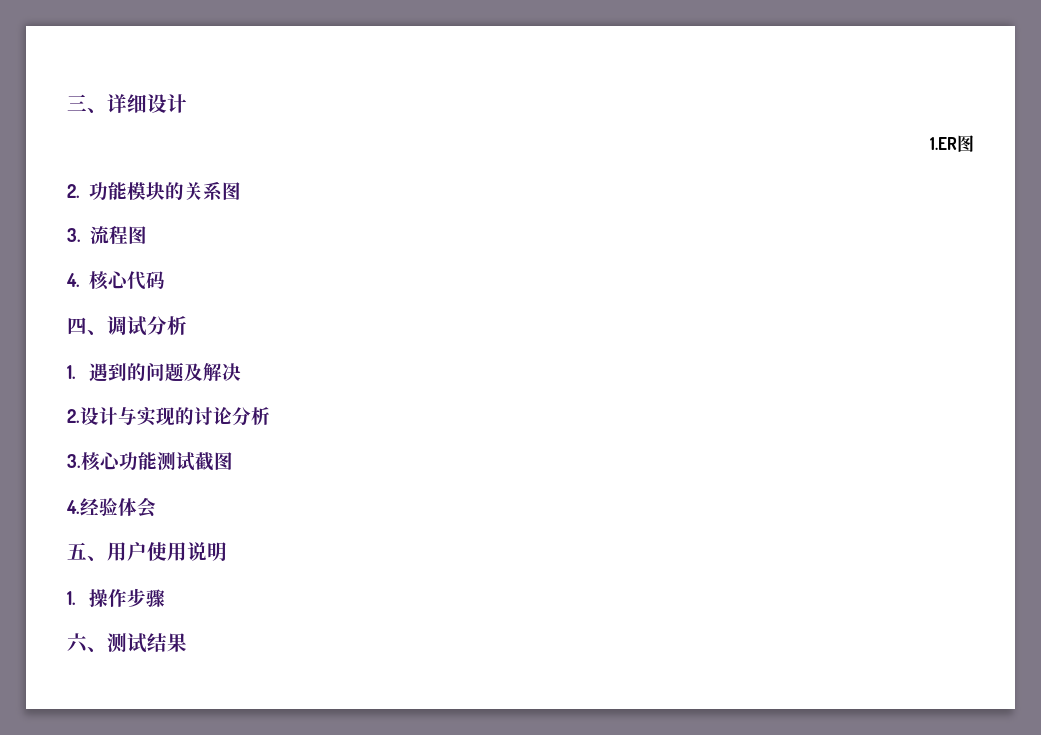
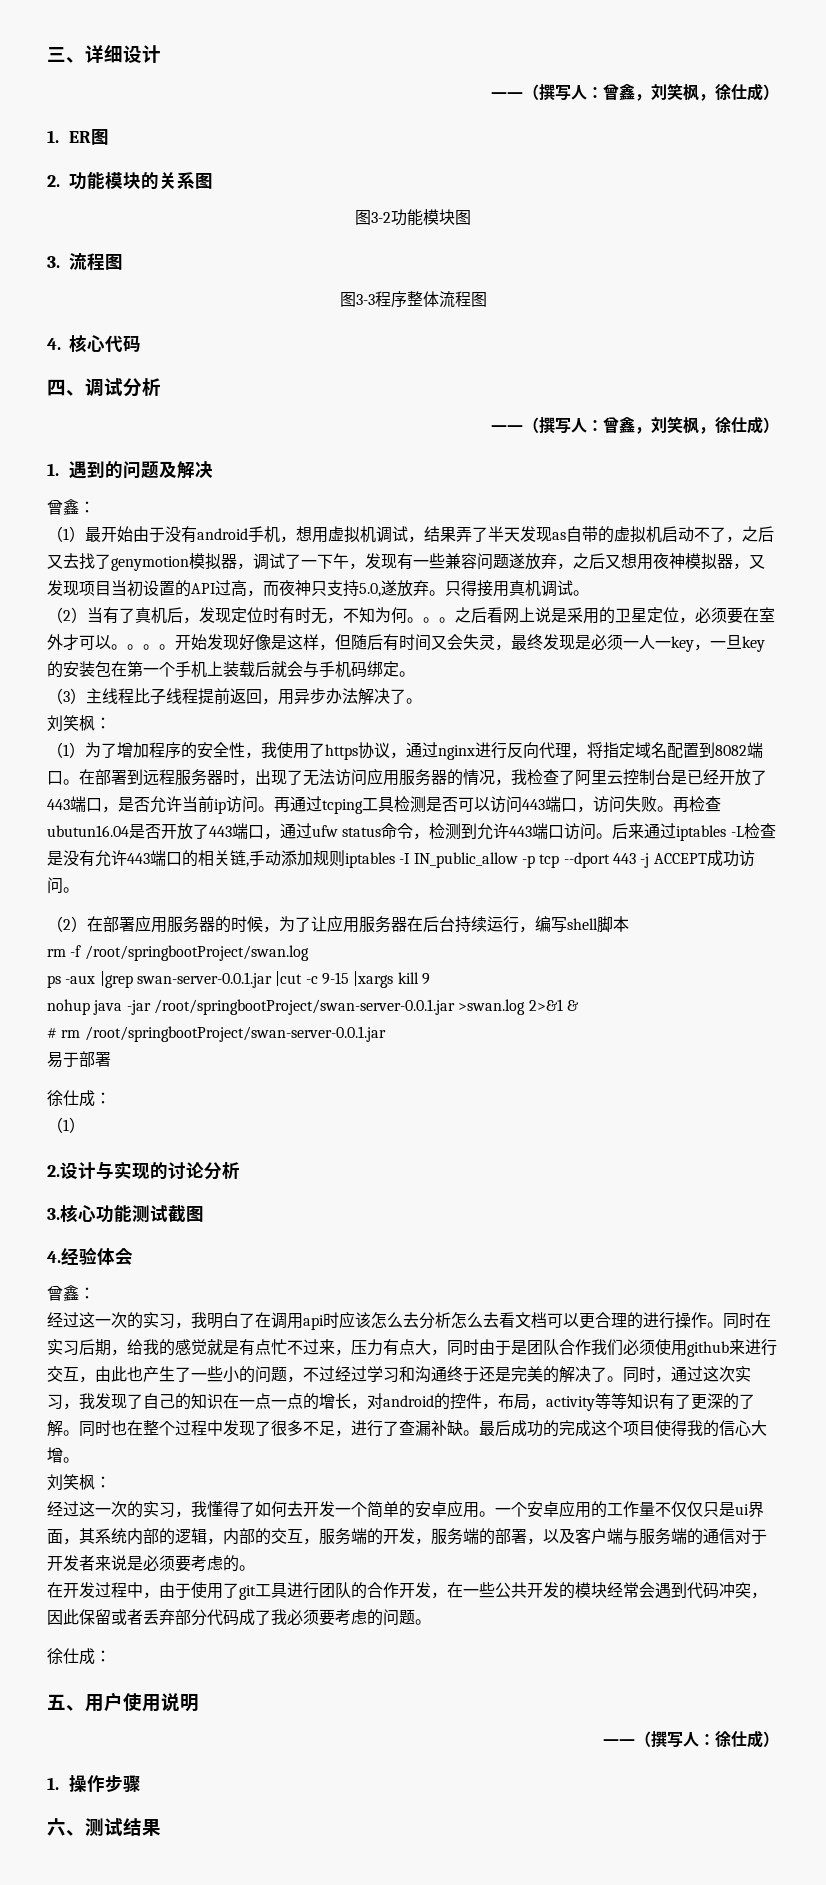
[930,137,957,150] 1.ER -> [491,83,779,101] [47,130,92,143] ——（撰写人：曾鑫，刘笑枫，徐仕成） // 1. ER
(241, 191) none -> [355,209,471,226] // 图3-2功能模块图
(147, 235) none -> [339,291,487,308] // 图3-3程序整体流程图
(187, 325) none -> [491,416,779,434] // ——（撰写人：曾鑫，刘笑枫，徐仕成）
(241, 372) none -> [47,499,95,515] [47,526,774,543] [47,553,765,571] [47,580,589,597] [47,607,775,624] [47,634,765,652] [47,661,415,678] [47,688,422,705] [47,715,111,731] [47,742,763,760] [47,768,767,786] [47,796,721,814] [47,823,776,841] [47,850,755,868] [47,877,79,894] [47,915,629,933] [47,945,309,961] [47,971,430,988] [47,999,579,1015] [47,1026,386,1042] [47,1051,111,1068] [47,1090,111,1107] [47,1117,85,1133] // 曾鑫： // （1）最开始由于没有android手机，想用虚拟机调试，结果弄了半天发现as自带的虚拟机启动不了，之后又去找了genymotion模拟器，调试了一下午，发现有一些兼容问题遂放弃，之后又想用夜神模拟器，又发现项目当初设置的API过高，而夜神只支持5.0,遂放弃。只得接用真机调试。 // （2）当有了真机后，发现定位时有时无，不知为何。。。之后看网上说是采用的卫星定位，必须要在室外才可以。。。。开始发现好像是这样，但随后有时间又会失灵，最终发现是必须一人一key，一旦key的安装包在第一个手机上装载后就会与手机码绑定。 // （3）主线程比子线程提前返回，用异步办法解决了。 // 刘笑枫： // （1）为了增加程序的安全性，我使用了https协议，通过nginx进行反向代理，将指定域名配置到8082端口。在部署到远程服务器时，出现了无法访问应用服务器的情况，我检查了阿里云控制台是已经开放了443端口，是否允许当前ip访问。再通过tcping工具检测是否可以访问443端口，访问失败。再检查ubutun16.04是否开放了443端口，通过ufw status命令，检测到允许443端口访问。后来通过iptables -L检查是没有允许443端口的相关链,手动添加规则iptables -I IN_public_allow -p tcp --dport 443 -j ACCEPT成功访问。 // （2）在部署应用服务器的时候，为了让应用服务器在后台持续运行，编写shell脚本 // rm -f /root/springbootProject/swan.log // ps -aux |grep swan-server-0.0.1.jar |cut -c 9-15 |xargs kill 9 // nohup java -jar /root/springbootProject/swan-server-0.0.1.jar >swan.log 2>&1 & // # rm /root/springbootProject/swan-server-0.0.1.jar // 易于部署 // 徐仕成： // （1）
(156, 507) none -> [47,1285,95,1301] [47,1311,771,1330] [47,1339,777,1357] [47,1366,751,1383] [47,1393,755,1411] [47,1420,767,1437] [47,1447,79,1463] [47,1474,111,1490] [47,1500,764,1518] [47,1528,767,1545] [47,1555,255,1572] [47,1582,767,1600] [47,1609,431,1626] [47,1648,111,1665] // 曾鑫： // 经过这一次的实习，我明白了在调用api时应该怎么去分析怎么去看文档可以更合理的进行操作。同时在实习后期，给我的感觉就是有点忙不过来，压力有点大，同时由于是团队合作我们必须使用github来进行交互，由此也产生了一些小的问题，不过经过学习和沟通终于还是完美的解决了。同时，通过这次实习，我发现了自己的知识在一点一点的增长，对android的控件，布局，activity等等知识有了更深的了解。同时也在整个过程中发现了很多不足，进行了查漏补缺。最后成功的完成这个项目使得我的信心大增。 // 刘笑枫： // 经过这一次的实习，我懂得了如何去开发一个简单的安卓应用。一个安卓应用的工作量不仅仅只是ui界面，其系统内部的逻辑，内部的交互，服务端的开发，服务端的部署，以及客户端与服务端的通信对于开发者来说是必须要考虑的。 // 在开发过程中，由于使用了git工具进行团队的合作开发，在一些公共开发的模块经常会遇到代码冲突，因此保留或者丢弃部分代码成了我必须要考虑的问题。 // 徐仕成：
(227, 551) none -> [603,1730,779,1748] // ——（撰写人：徐仕成）

